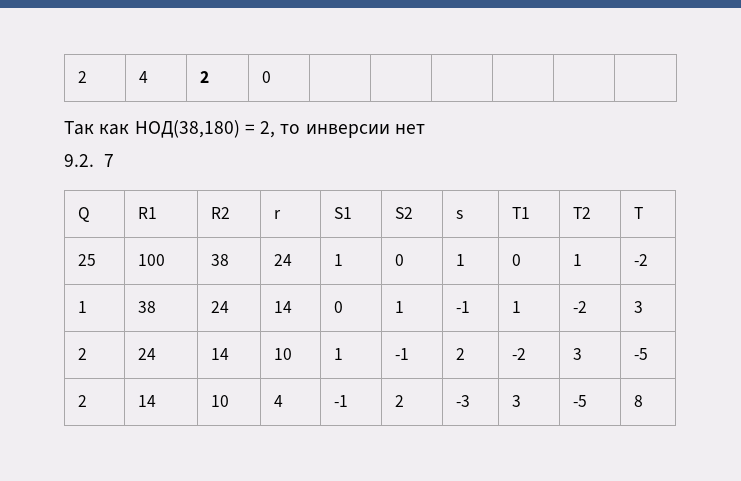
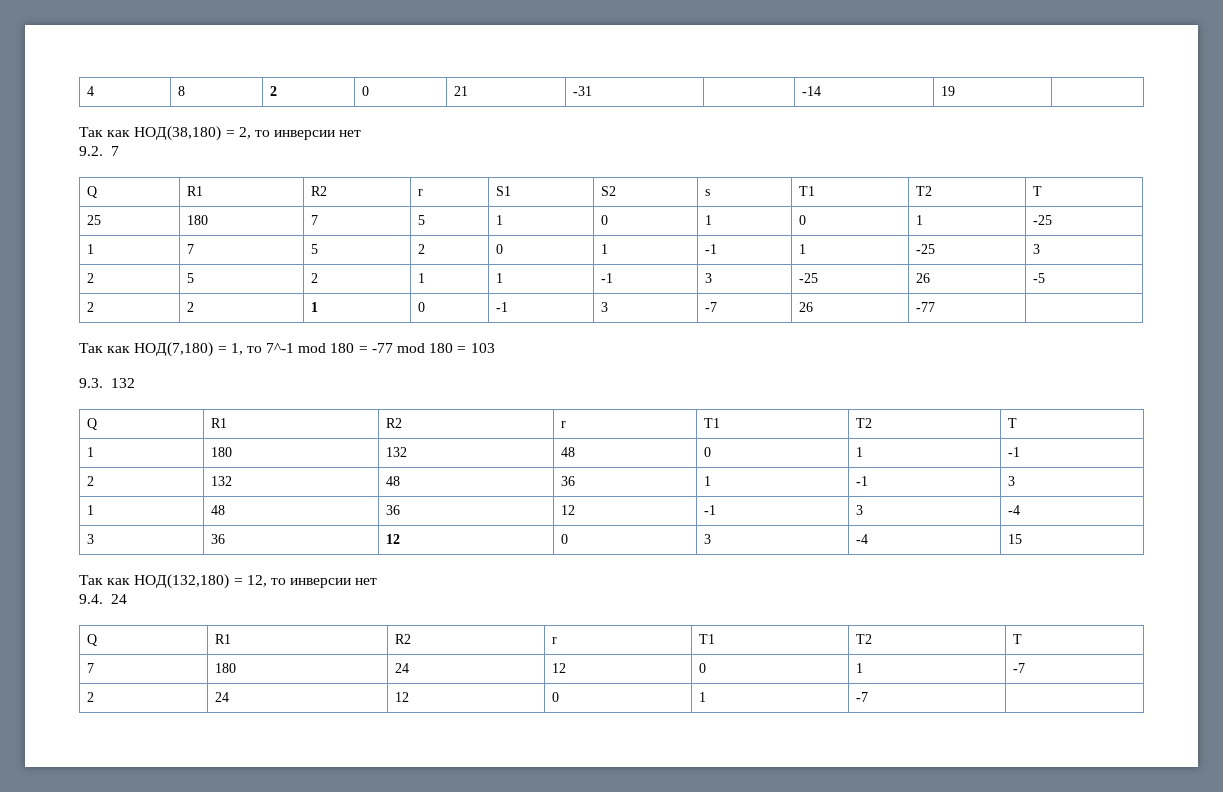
[77,71,87,83] [138,71,148,83] [199,71,209,83] [261,71,271,83] 2 | 4 | 2 | 0 | | | | | -> [86,86,94,96] [177,86,185,96] [269,86,277,96] [361,86,369,96] [453,86,468,96] [572,86,592,96] [801,86,821,96] [940,86,955,96] 4 | 8 | 2 | 0 | 21 | -31 | | -14 | 19
[137,254,165,266] [210,254,229,266] [273,254,292,266] 100 | 38 | 24 -> [186,215,208,225] [310,215,318,225] [417,215,425,225] 180 | 7 | 5
[633,254,648,266] [77,301,87,313] [137,301,156,313] [210,301,229,313] [273,301,292,313] -2 // 1 | 38 | 24 | 14 -> [1032,215,1052,225] [86,244,94,254] [186,244,194,254] [310,244,318,254] [417,244,425,254] -25 // 1 | 7 | 5 | 2
[572,301,587,313] -2 -> [915,244,935,254] -25
[137,348,156,360] [210,348,229,360] [273,348,292,360] [333,348,343,360] [394,348,409,360] [455,348,465,360] [511,348,526,360] [572,348,582,360] 24 | 14 | 10 | 1 | -1 | 2 | -2 | 3 -> [186,273,194,283] [310,273,318,283] [417,273,425,283] [495,273,503,283] [600,273,613,283] [704,273,712,283] [798,273,818,283] [915,273,930,283] 5 | 2 | 1 | 1 | -1 | 3 | -25 | 26
[137,395,156,407] [210,395,229,407] [273,395,283,407] [333,395,348,407] [394,395,404,407] [455,395,470,407] [511,395,521,407] [572,395,587,407] [633,395,643,407] 14 | 10 | 4 | -1 | 2 | -3 | 3 | -5 | 8 -> [186,302,194,312] [310,302,318,312] [417,302,425,312] [495,302,508,312] [600,302,608,312] [704,302,717,312] [798,302,813,312] [915,302,935,312] [79,342,495,357] [79,378,135,388] [86,418,97,430] [210,418,227,428] [385,418,402,428] [560,421,566,428] [703,418,720,428] [855,418,872,428] [1007,418,1017,428] [86,447,94,457] [210,447,232,457] [385,447,407,457] [560,447,575,457] [703,447,711,457] [855,447,863,457] [1007,447,1020,457] [86,476,94,486] [210,476,232,486] [385,476,400,486] [560,476,575,486] [703,476,711,486] [855,476,868,486] [1007,476,1015,486] [86,505,94,515] [210,505,225,515] [385,505,400,515] [560,505,575,515] [703,505,716,515] [855,505,863,515] [1007,505,1020,515] [86,534,94,544] [210,534,225,544] [385,534,400,544] [560,534,568,544] [703,534,711,544] [855,534,868,544] [1007,534,1022,544] [79,574,378,589] [79,594,127,604] [86,634,97,646] [214,634,231,644] [394,634,411,644] [551,637,557,644] [698,634,715,644] [855,634,872,644] [1012,634,1022,644] [86,663,94,673] [214,663,236,673] [394,663,409,673] [551,663,566,673] [698,663,706,673] [855,663,863,673] [1012,663,1025,673] [86,692,94,702] [214,692,229,702] [394,692,409,702] [551,692,559,702] [698,692,706,702] [855,692,868,702] 2 | 1 | 0 | -1 | 3 | -7 | 26 | -77 | // Так как НОД(7,180) = 1, то 7^-1 mod 180 = -77 mod 180 = 103 // 9.3. 132 // Q | R1 | R2 | r | T1 | T2 | T // 1 | 180 | 132 | 48 | 0 | 1 | -1 // 2 | 132 | 48 | 36 | 1 | -1 | 3 // 1 | 48 | 36 | 12 | -1 | 3 | -4 // 3 | 36 | 12 | 0 | 3 | -4 | 15 // Так как НОД(132,180) = 12, то инверсии нет // 9.4. 24 // Q | R1 | R2 | r | T1 | T2 | T // 7 | 180 | 24 | 12 | 0 | 1 | -7 // 2 | 24 | 12 | 0 | 1 | -7 |

